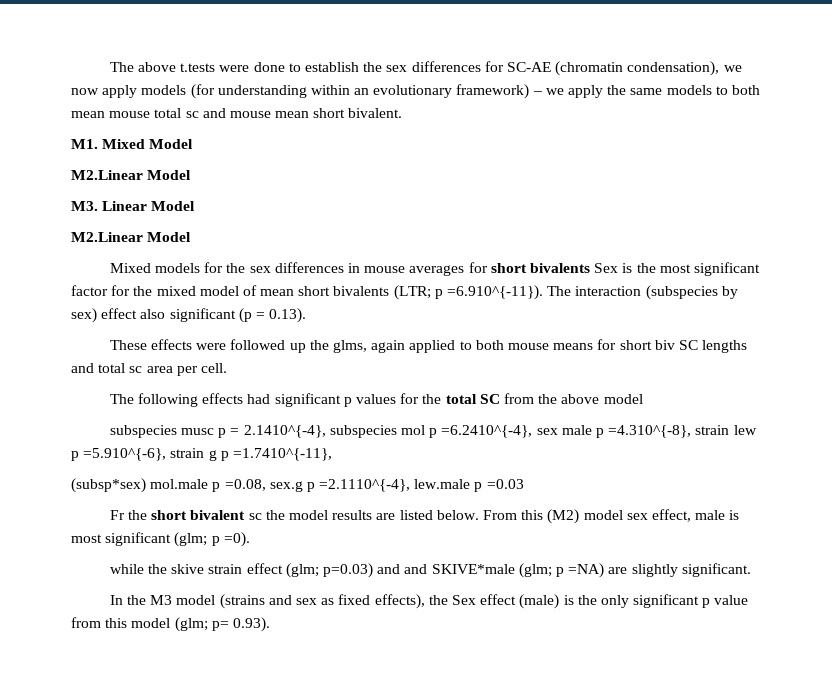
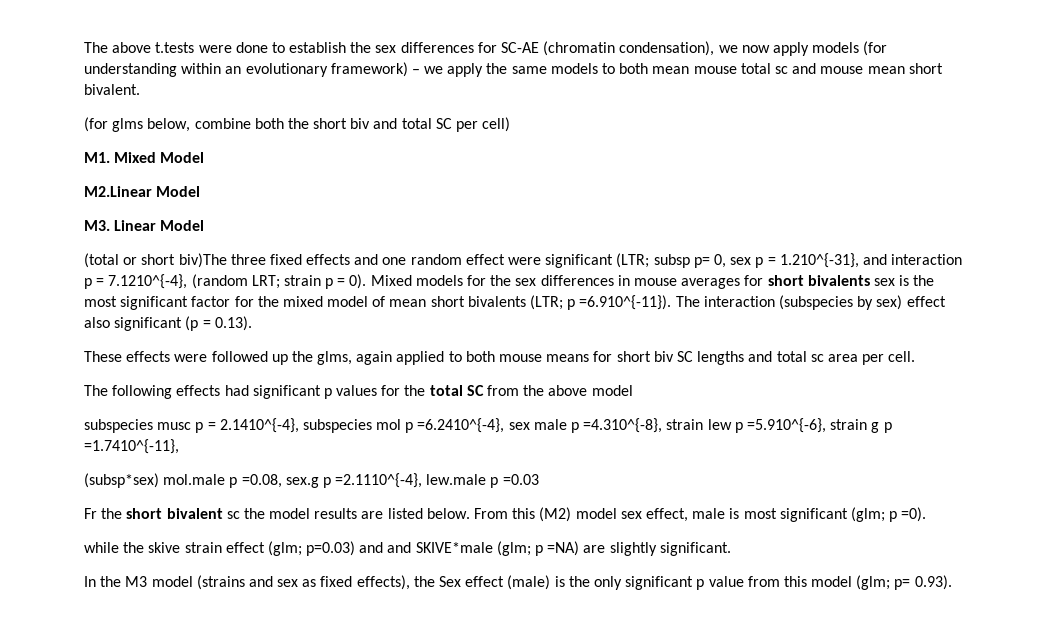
(403, 113) none -> [84,117,511,132] // (for glms below, combine both the short biv and total SC per cell)
[71,232,192,242] M2.Linear Model // -> [84,253,963,268] [84,274,367,289] (total or short biv)The three fixed effects and one random effect were significant (LTR; subsp p= 0, sex p = 1.210^{-31}, and interaction p = 7.1210^{-4}, (random LRT; strain p = 0).
[594,263,619,273] Sex -> [873,278,895,286] sex

